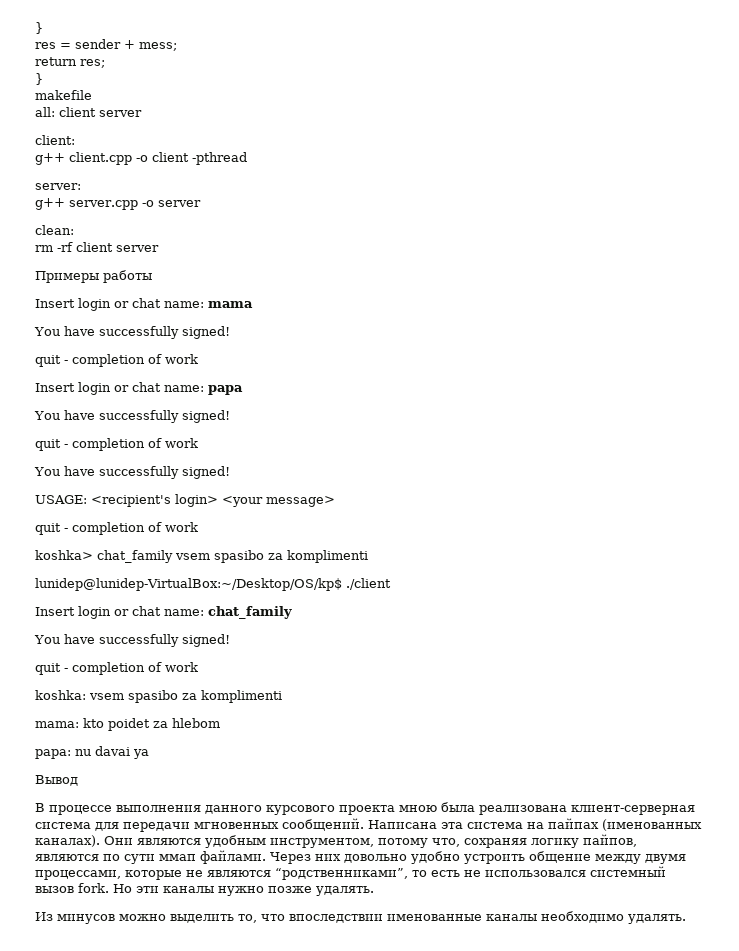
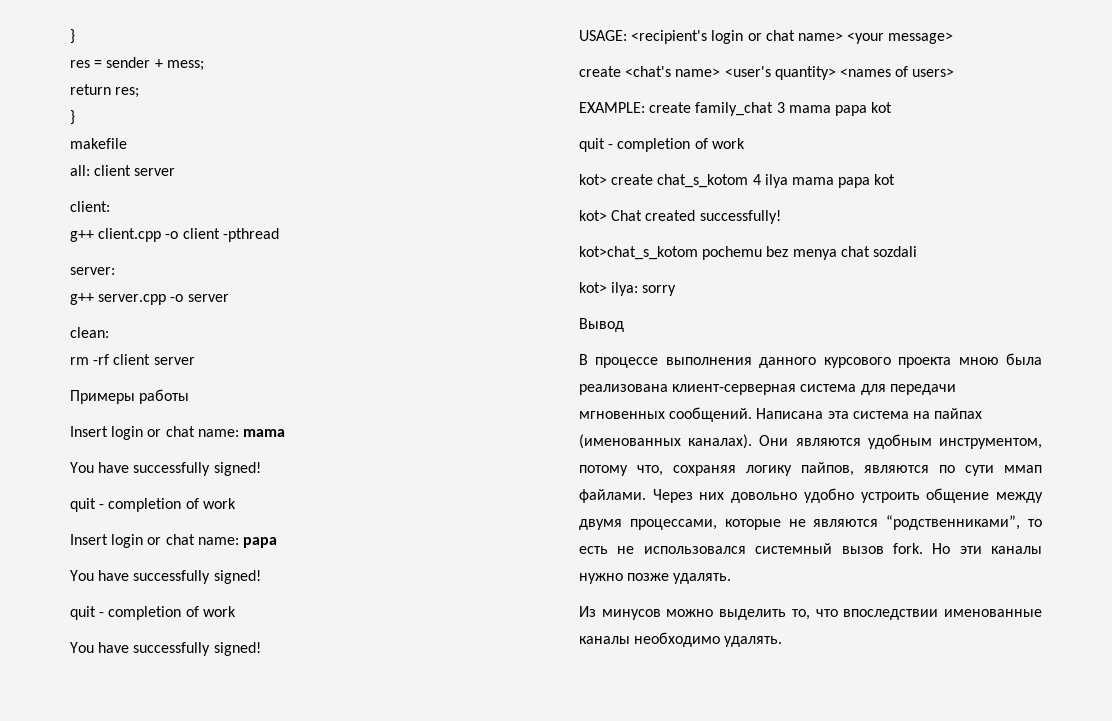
[175,494,335,507] [35,522,198,535] [35,550,368,563] [35,578,391,591] [35,606,292,619] [34,634,230,647] [35,662,198,675] [35,690,282,703] [35,718,220,731] [35,746,149,759] login> <your message> // quit - completion of work // koshka> chat_family vsem spasibo za komplimenti // lunidep@lunidep-VirtualBox:~/Desktop/OS/kp$ ./client // Insert login or chat name: chat_family // You have successfully signed! // quit - completion of work // koshka: vsem spasibo za komplimenti // mama: kto poidet za hlebom // papa: nu davai ya -> [711,30,954,44] [579,66,955,80] [579,102,893,116] [579,138,745,152] [579,174,896,188] [579,210,781,224] [579,246,917,260] [579,282,677,296] login or chat name> <your message> // create <chat's name> <user's quantity> <names of users> // EXAMPLE: create family_chat 3 mama papa kot // quit - completion of work // kot> create chat_s_kotom 4 ilya mama papa kot // kot> Chat created successfully! // kot>chat_s_kotom pochemu bez menya chat sozdali // kot> ilya: sorry

